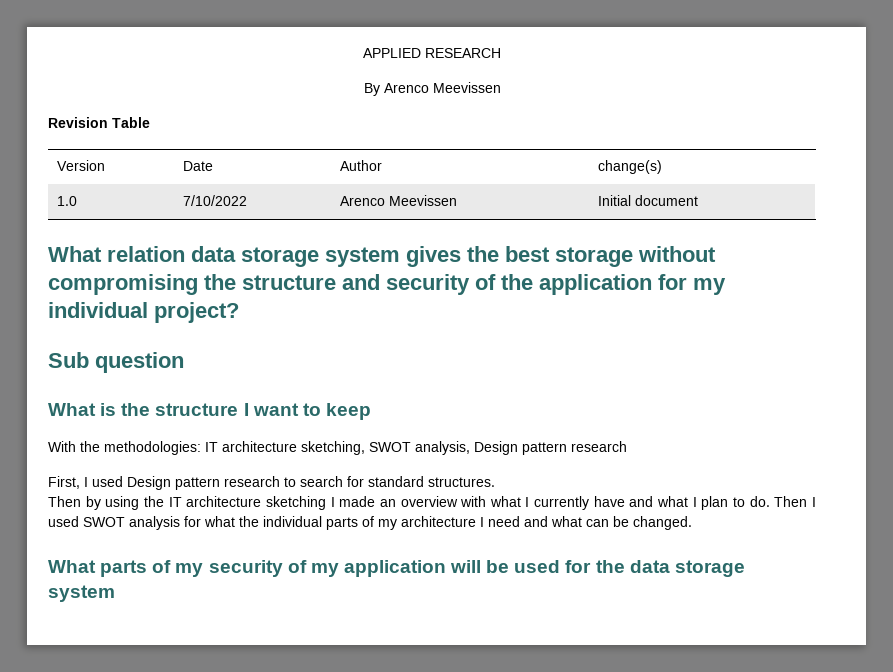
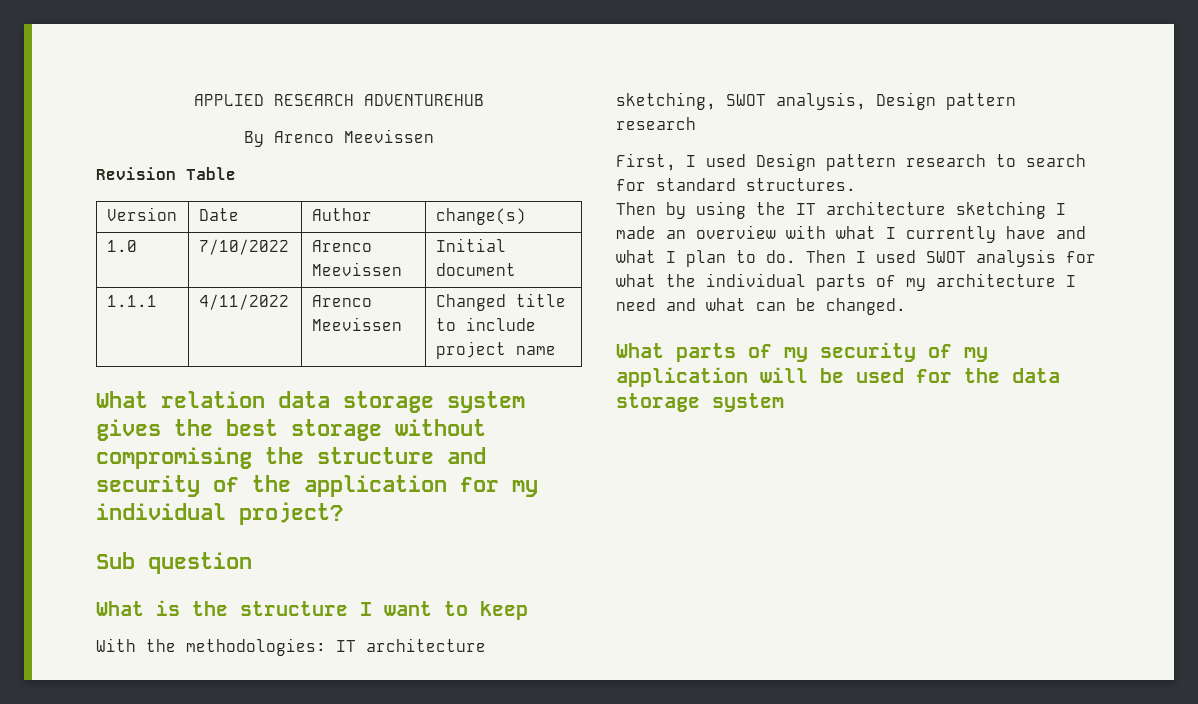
(501, 53) none -> [364,94,484,106] ADVENTUREHUB
(699, 200) none -> [106,295,157,307] [198,294,289,310] [311,295,372,307] [311,317,402,331] [435,293,566,311] [435,317,536,331] [435,341,556,359] // 1.1.1 | 4/11/2022 | Arenco Meevissen | Changed title to include project name

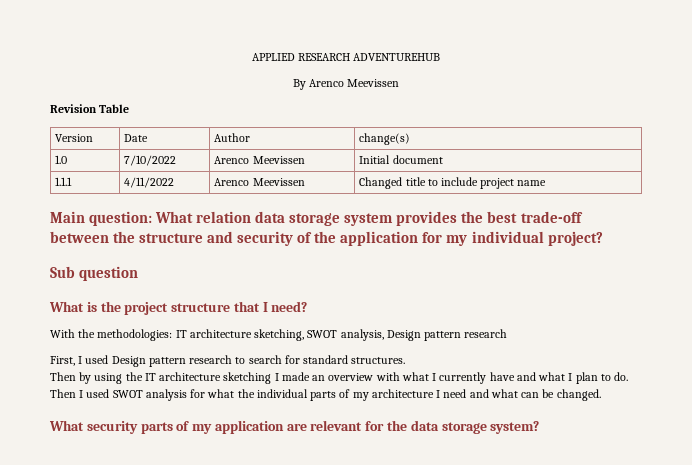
(556, 350) none -> [50,211,153,226] Main question:
[96,419,161,441] gives -> [396,211,458,226] provides
[291,419,486,441] [96,447,252,469] storage without compromising -> [520,211,583,223] [50,231,109,243] trade-off between
[240,601,528,620] structure I want to keep -> [124,301,308,315] project structure that I need?
[676,342,988,362] [616,367,904,387] parts of my security of my application will be used -> [86,420,363,434] security parts of my application are relevant
[712,393,784,412] system -> [490,421,540,434] system?

